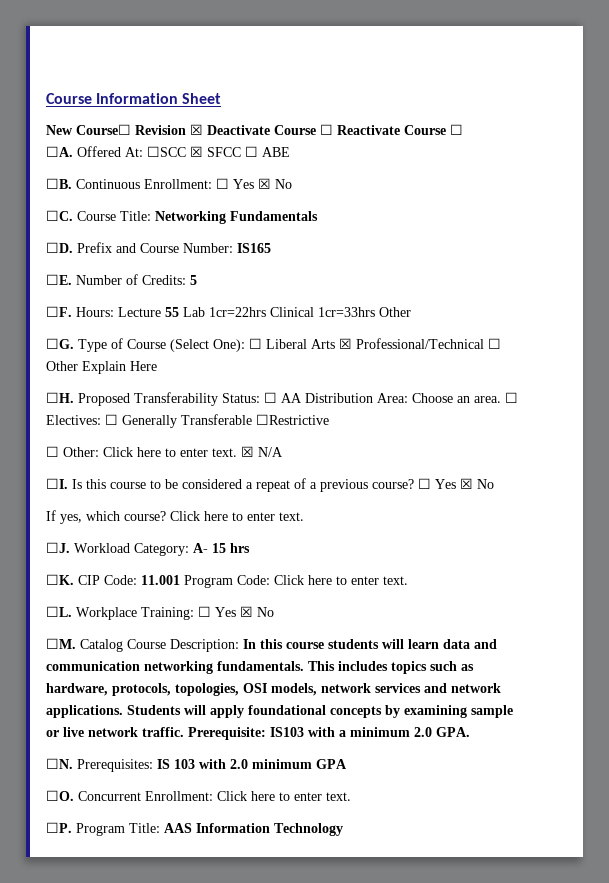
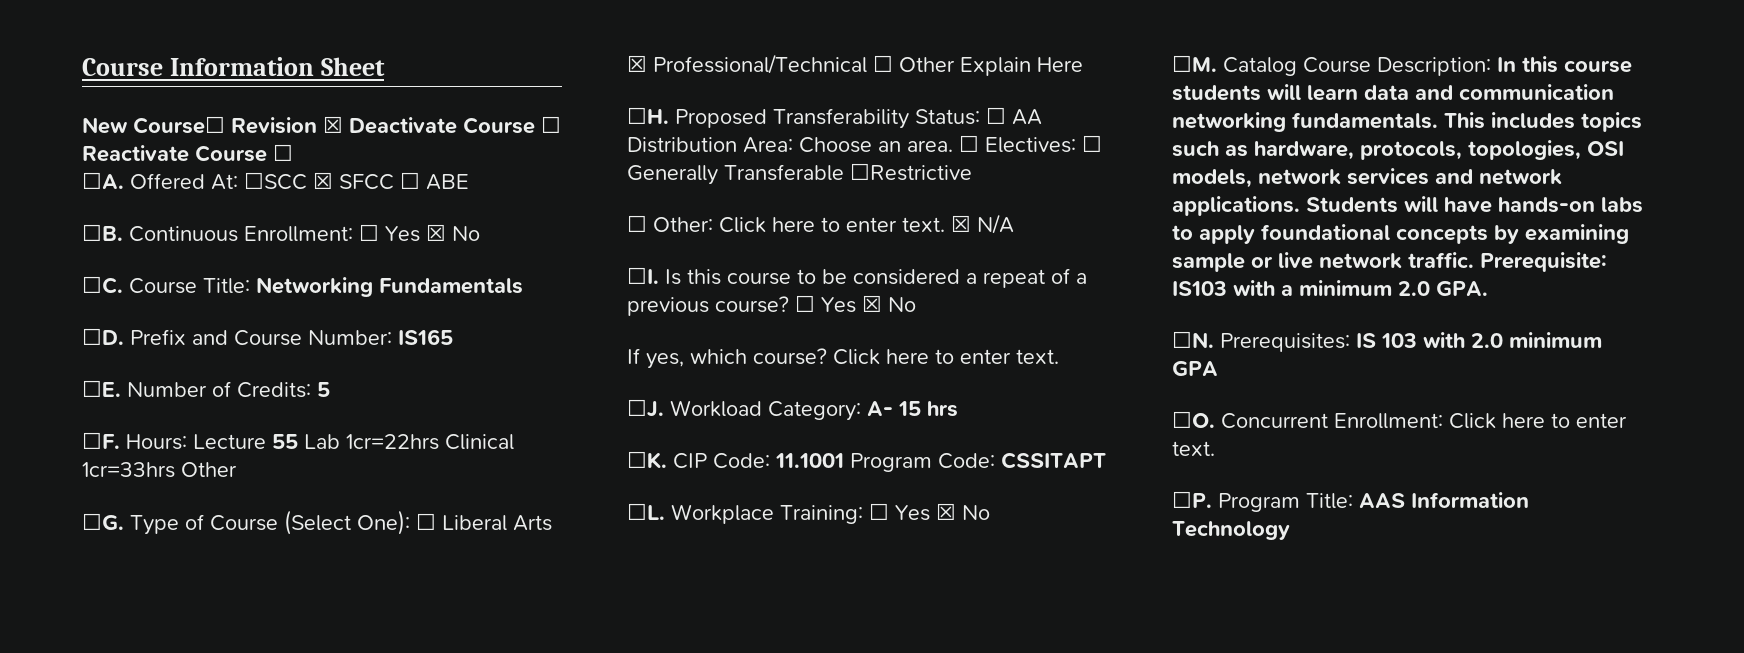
[141,575,180,585] 11.001 -> [775,453,844,468] 11.1001
[274,575,408,585] Click here to enter text. -> [1001,452,1106,469] CSSITAPT
(206, 710) none -> [1444,197,1643,213] [1172,225,1193,240] have hands-on labs to

